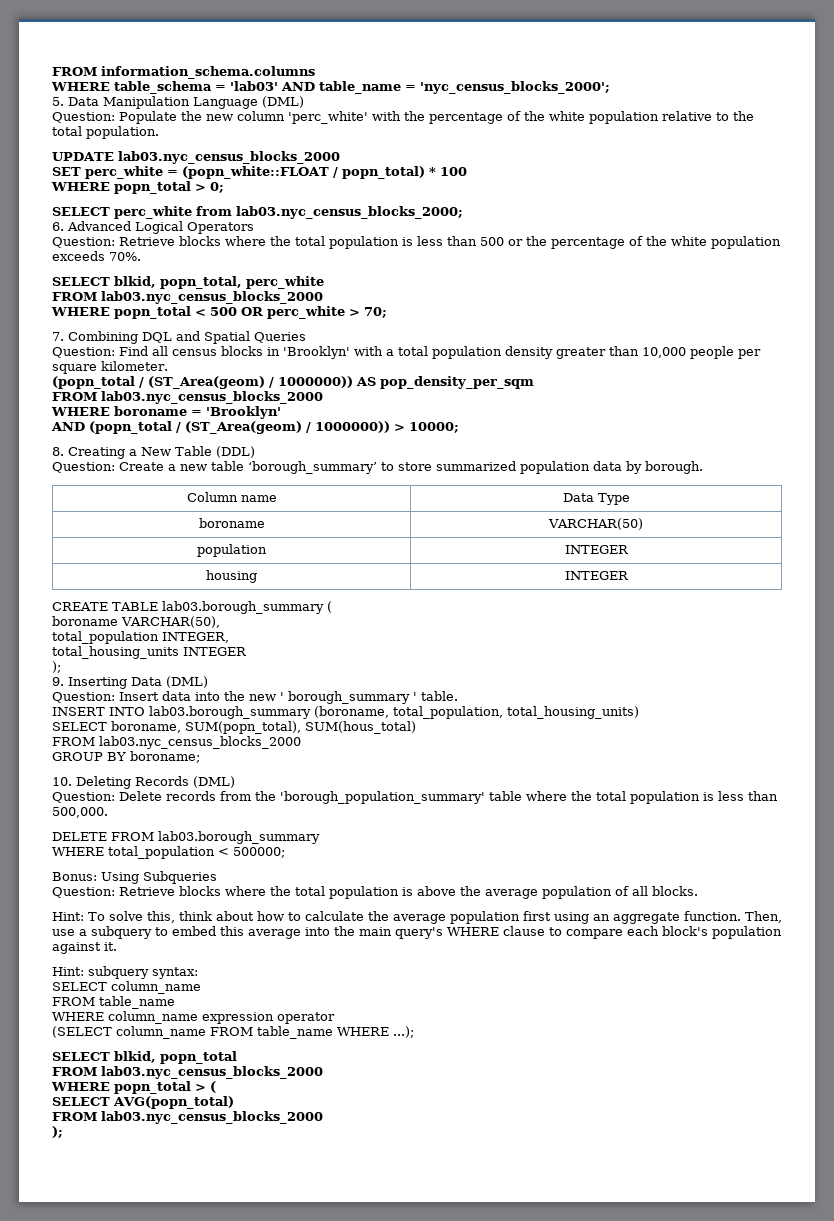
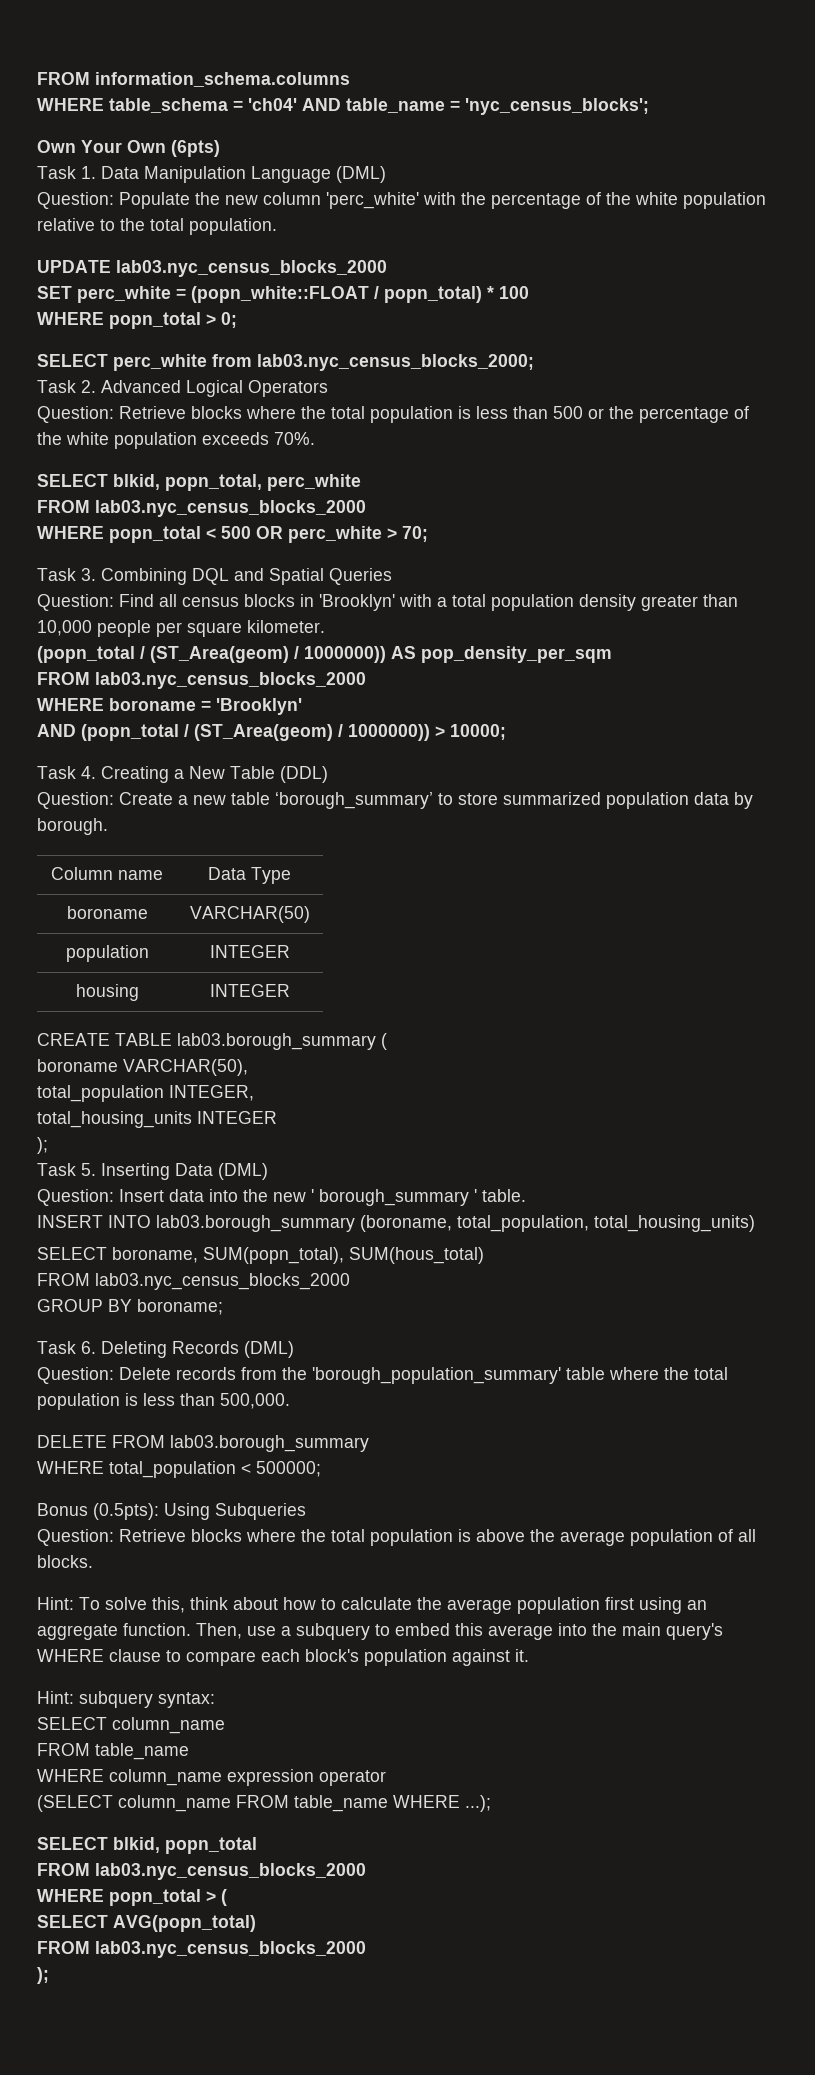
[230,81,278,91] 'lab03' -> [248,98,297,111] 'ch04'
[420,81,610,94] [52,97,64,106] 'nyc_census_blocks_2000'; // 5. -> [465,98,649,115] [37,140,220,157] [37,166,96,179] 'nyc_census_blocks'; // Own Your Own (6pts) // Task 1.
[52,222,64,231] 6. -> [37,380,96,393] Task 2.
[52,332,64,341] 7. -> [37,568,96,581] Task 3.
[52,447,64,456] 8. -> [37,766,96,779] Task 4.
[52,677,64,686] 9. -> [37,1163,96,1176] Task 5.
[52,777,72,786] 10. -> [37,1341,96,1354] Task 6.
[52,872,97,881] Bonus: -> [37,1503,159,1520] Bonus (0.5pts):

